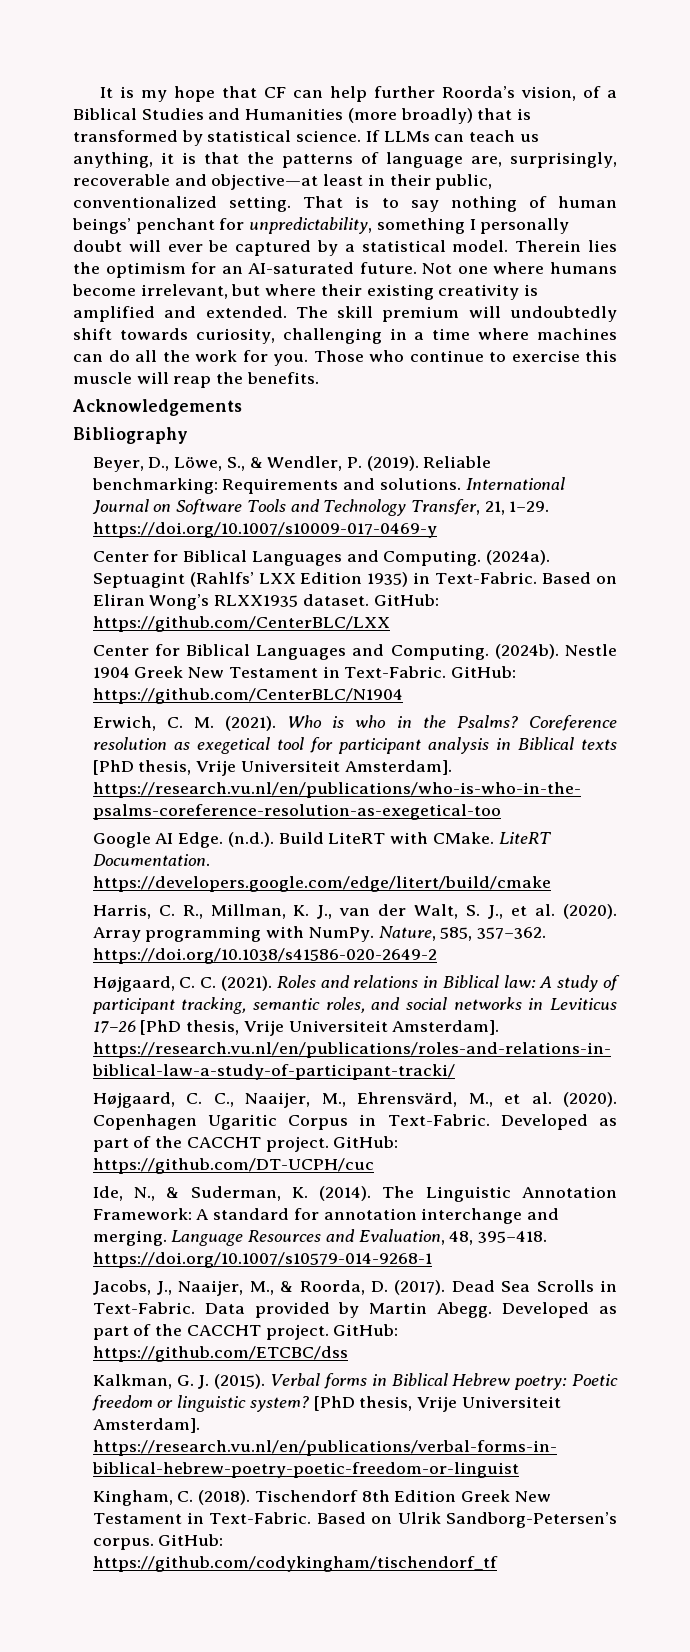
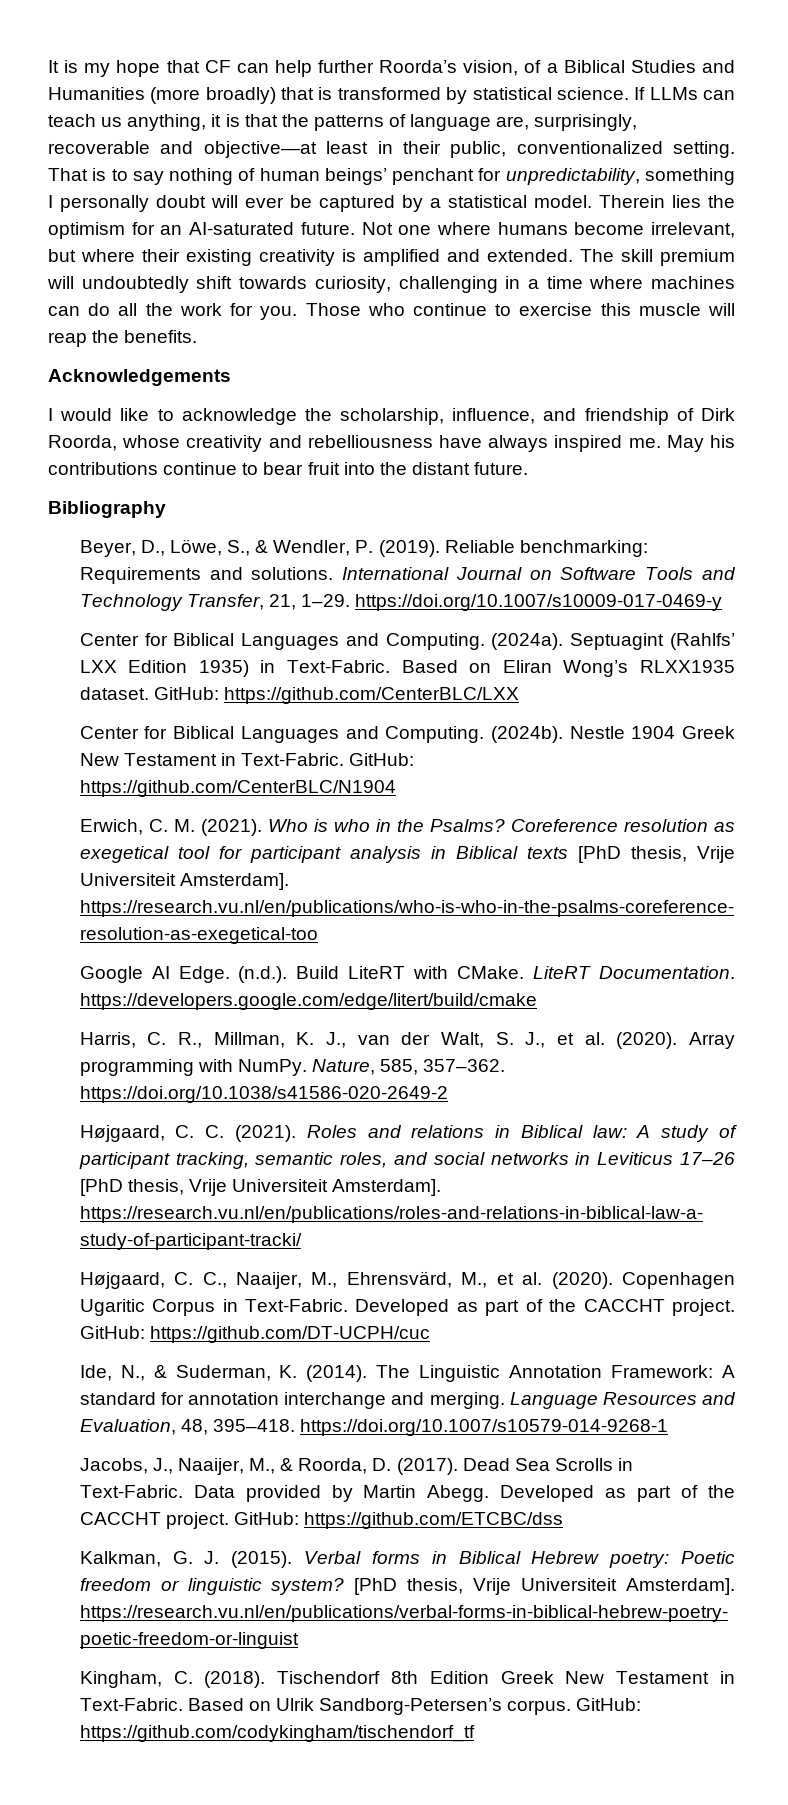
(242, 407) none -> [48,408,736,425] [48,435,736,452] [48,462,529,475] // I would like to acknowledge the scholarship, influence, and friendship of Dirk Roorda, whose creativity and rebelliousness have always inspired me. May his contributions continue to bear fruit into the distant future.

